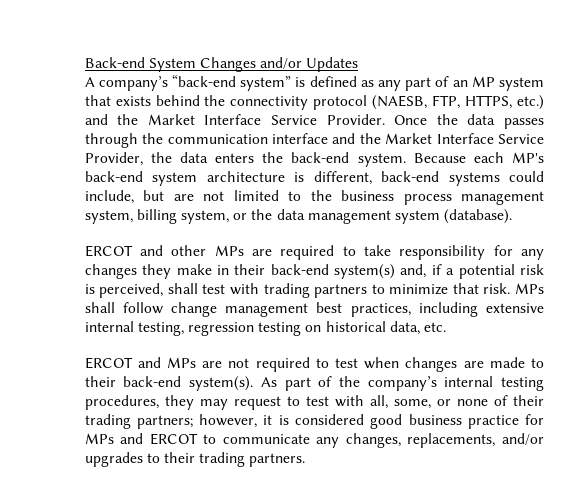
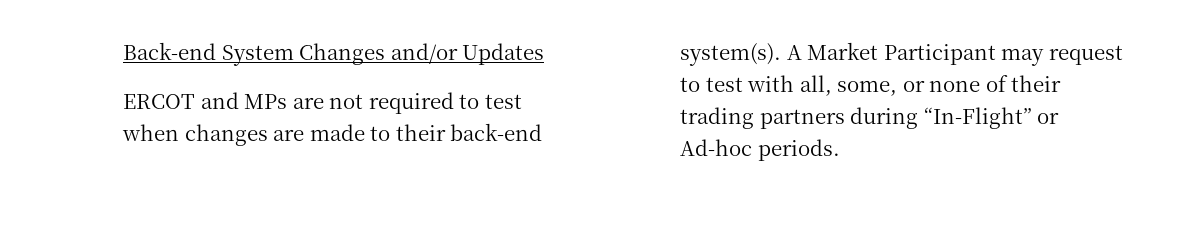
[84,74,544,91] [84,95,544,110] [84,114,544,129] [84,133,545,148] [84,152,544,167] [84,171,544,186] [84,190,544,205] [84,209,513,224] [84,245,544,260] [84,264,545,279] [84,283,545,298] [84,302,544,317] [84,321,447,336] // A company’s “back-end system” is defined as any part of an MP system that exists behind the connectivity protocol (NAESB, FTP, HTTPS, etc.) and the Market Interface Service Provider. Once the data passes through the communication interface and the Market Interface Service Provider, the data enters the back-end system. Because each MP's back-end system architecture is different, back-end systems could include, but are not limited to the business process management system, billing system, or the data management system (database). // ERCOT and other MPs are required to take responsibility for any changes they make in their back-end system(s) and, if a potential risk is perceived, shall test with trading partners to minimize that risk. MPs shall follow change management best practices, including extensive internal testing, regression testing on historical data, etc. -> (545, 54) none
[260,376,545,391] [84,395,194,410] As part of the company’s internal testing procedures, they -> [786,42,996,65] A Market Participant
[136,414,545,429] [84,433,544,448] [84,452,306,467] partners; however, it is considered good business practice for MPs and ERCOT to communicate any changes, replacements, and/or upgrades to their trading partners. -> [759,107,1060,129] [679,139,840,161] partners during “In-Flight” or Ad-hoc periods.

